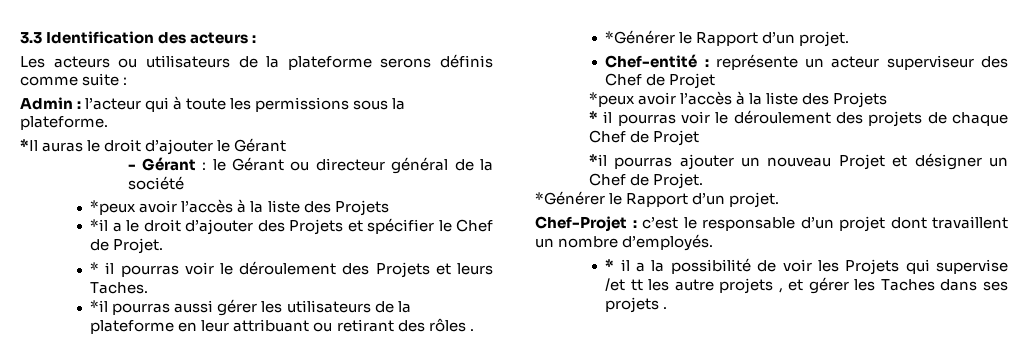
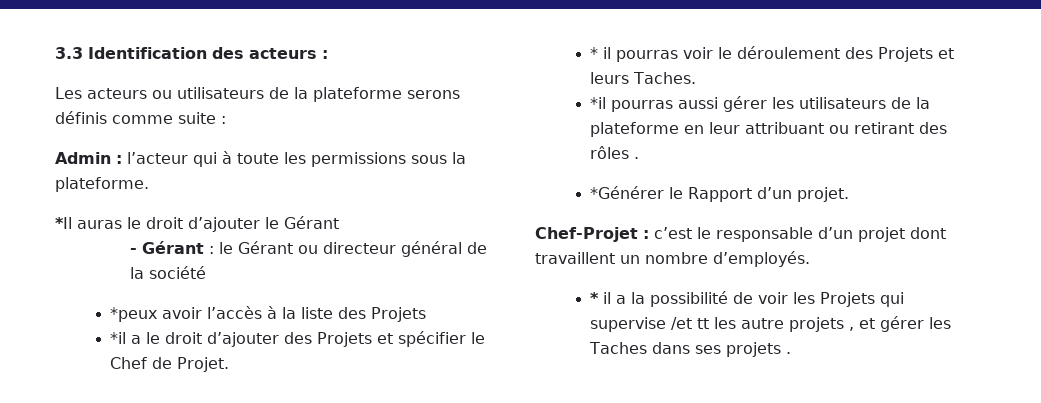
[605,54,1008,70] [605,73,716,89] [588,91,888,108] [588,110,1008,127] [588,130,699,146] [588,153,1008,170] [588,173,703,189] [535,191,780,208] // Chef-entité : représente un acteur superviseur des Chef de Projet // *peux avoir l’accès à la liste des Projets // * il pourras voir le déroulement des projets de chaque Chef de Projet // *il pourras ajouter un nouveau Projet et désigner un Chef de Projet. // *Générer le Rapport d’un projet. -> (850, 194) none

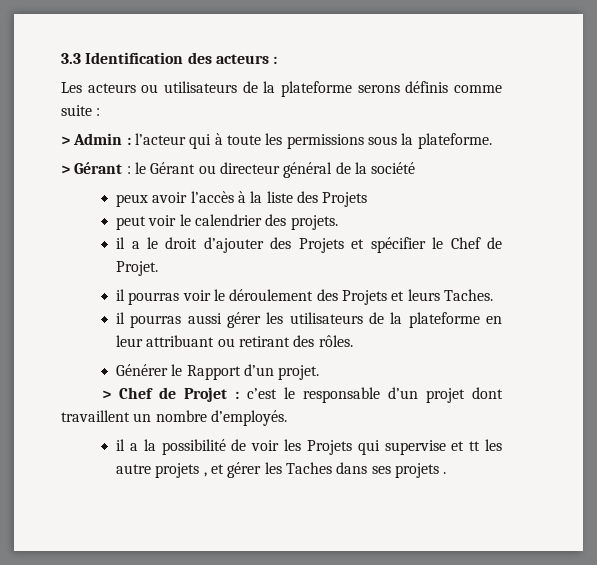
(226, 120) none -> [61,136,70,145] >
[55,216,339,232] [130,248,138,254] *Il auras le droit d’ajouter le Gérant // - -> [61,165,70,174] >
[110,307,158,322] *peux -> [116,194,149,207] peux
[110,332,127,344] *il -> [116,214,338,230] [116,237,126,249] peut voir le calendrier des projets. // il
[590,47,599,59] * -> (159, 268) none
[590,97,607,109] *il -> [116,312,126,324] il
[590,146,640,159] [590,186,665,199] rôles . // *Générer -> [318,335,353,347] [116,364,169,376] rôles. // Générer
[535,227,638,242] Chef-Projet -> [102,387,228,402] > Chef de Projet
[590,292,600,304] * -> (287, 418) none
[671,317,693,330] /et -> [451,441,465,451] et

